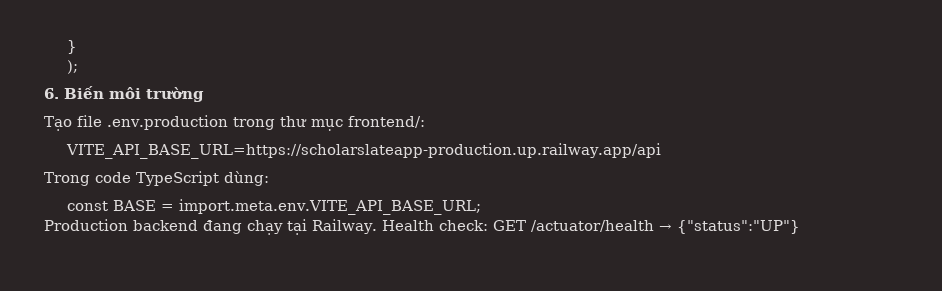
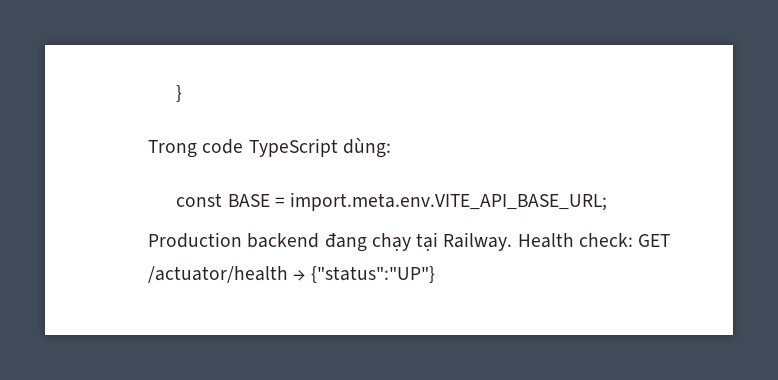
[66,60,78,74] [44,86,204,102] [44,115,425,131] [65,143,661,159] // ); // 6. Biến môi trường // Tạo file .env.production trong thư mục frontend/: // VITE_API_BASE_URL=https://scholarslateapp-production.up.railway.app/api -> (183, 93) none

